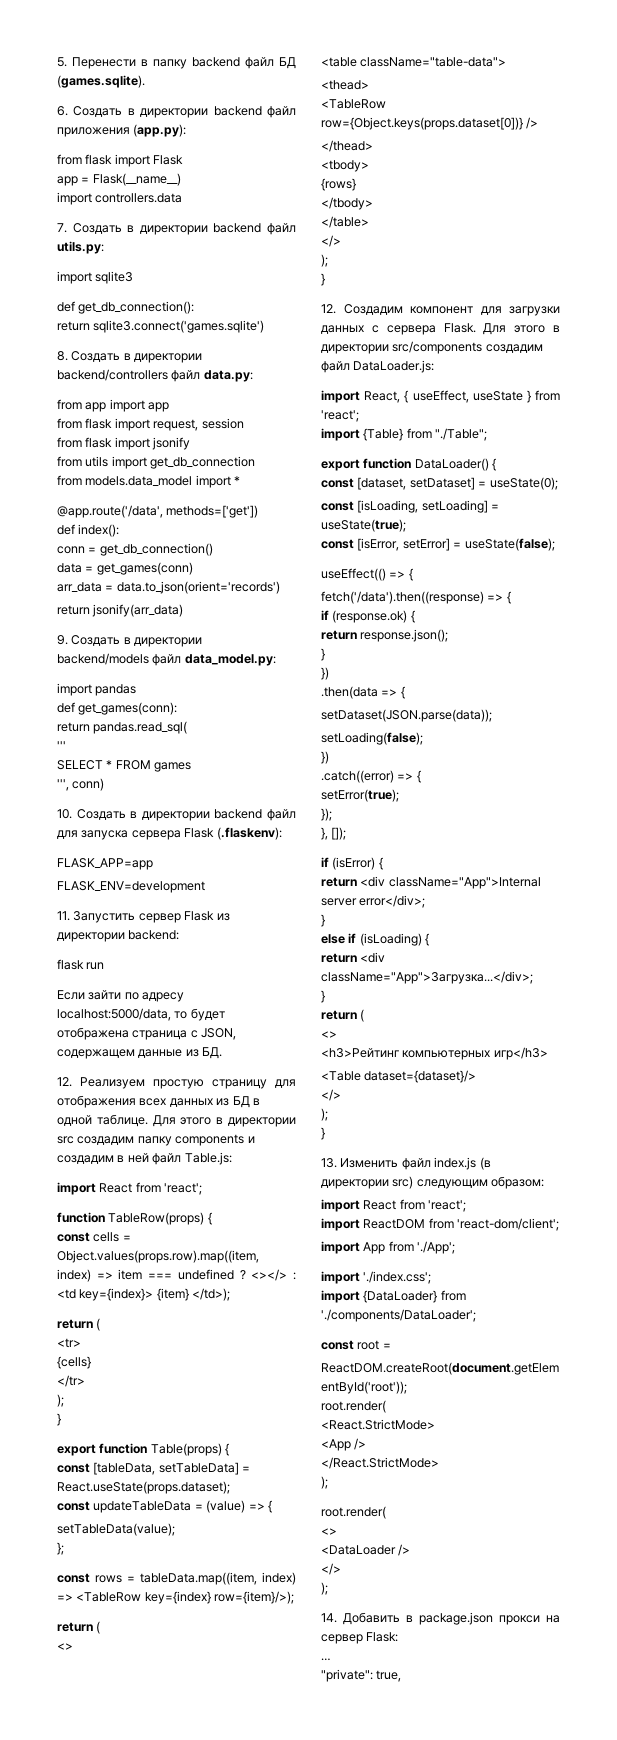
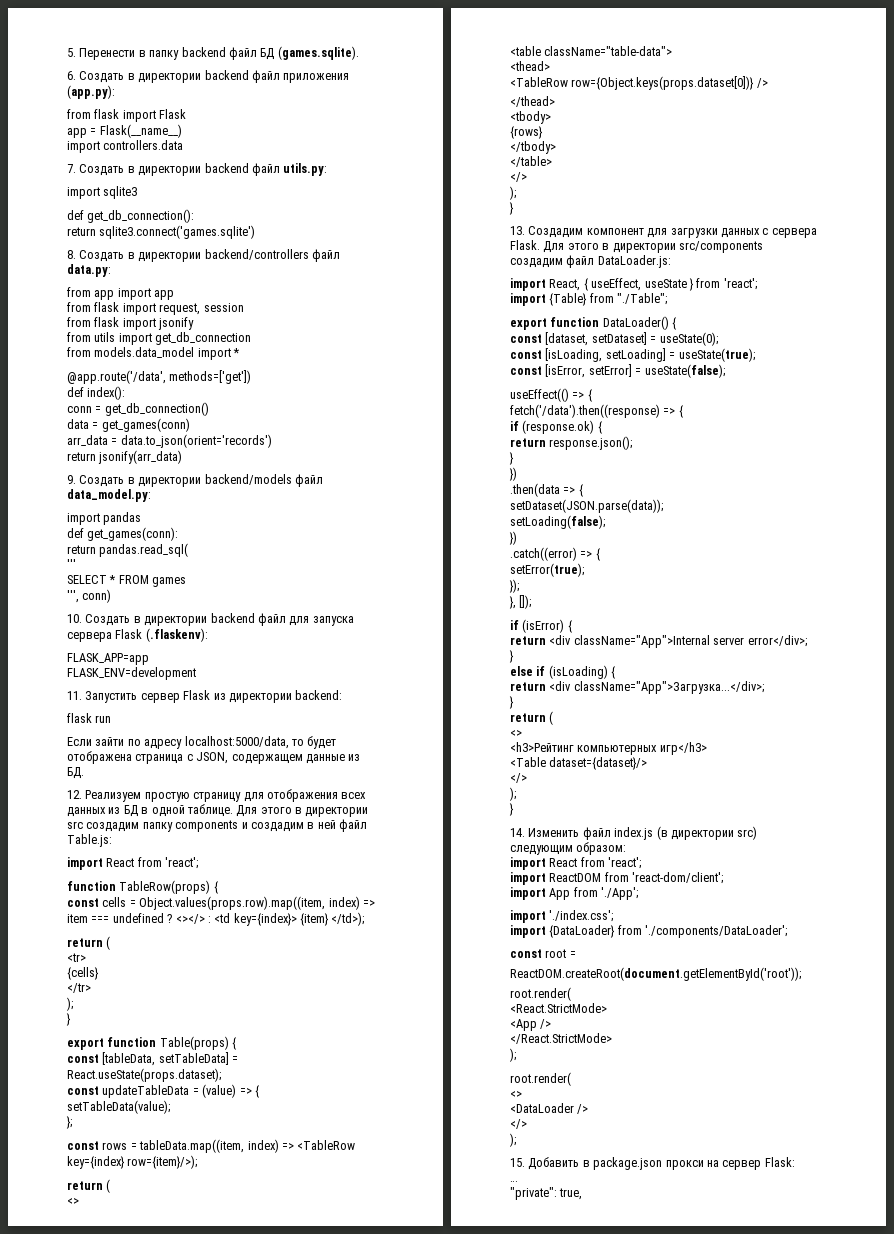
[321,304,336,314] 12. -> [510,226,525,235] 13.
[321,1158,337,1168] 13. -> [510,828,525,837] 14.
[321,1613,337,1623] 14. -> [510,1158,525,1167] 15.

